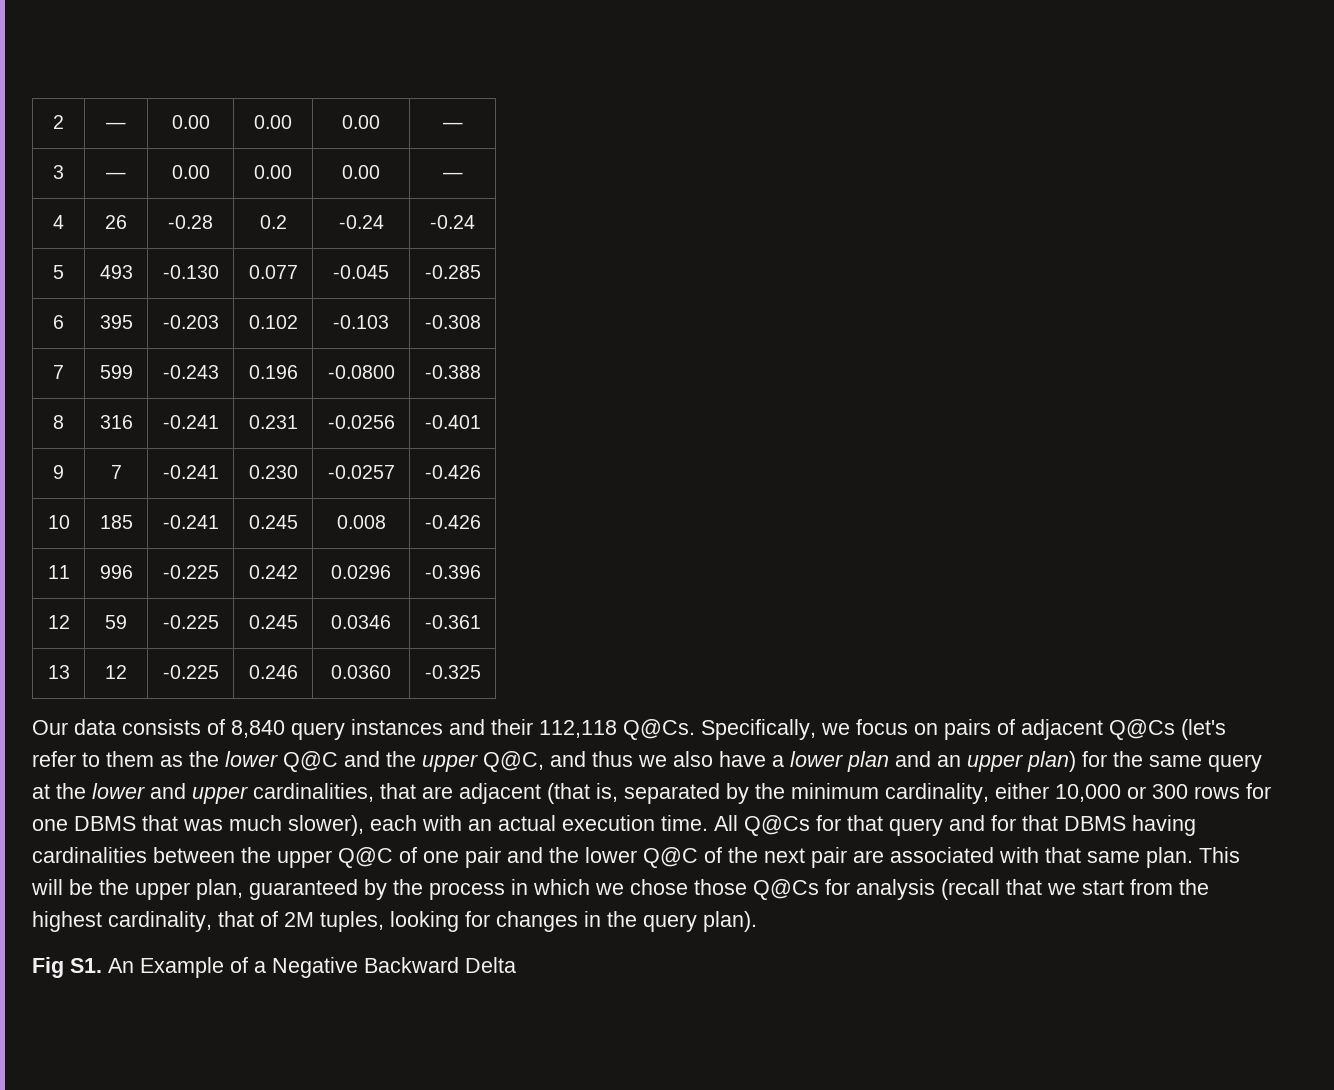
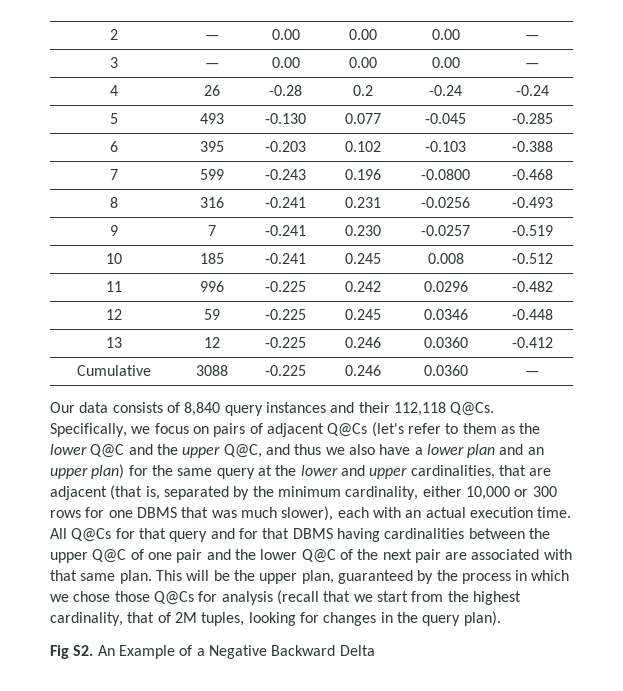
[424,315,481,329] -0.308 -> [511,141,553,152] -0.388
[424,365,481,379] -0.388 -> [511,169,553,180] -0.468
[424,415,481,429] -0.401 -> [511,197,553,208] -0.493
[424,465,481,479] -0.426 -> [511,225,553,236] -0.519
[424,515,481,529] -0.426 -> [511,253,553,264] -0.512
[424,565,481,579] -0.396 -> [511,281,553,292] -0.482
[424,615,481,629] -0.361 -> [511,309,553,320] -0.448
[424,665,481,679] -0.325 -> [511,337,553,348] [77,365,151,376] [195,365,228,376] [265,365,306,376] [344,365,381,376] [423,365,468,376] [525,371,539,376] -0.412 // Cumulative | 3088 | -0.225 | 0.246 | 0.0360 | —
[70,958,102,973] S1. -> [73,645,94,656] S2.

